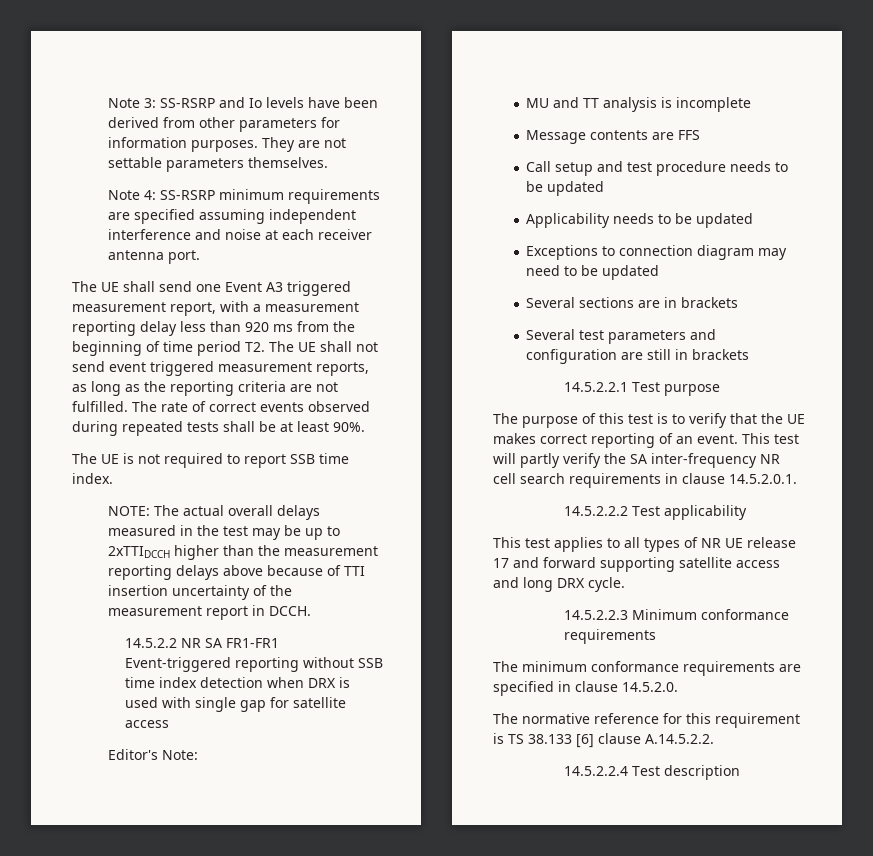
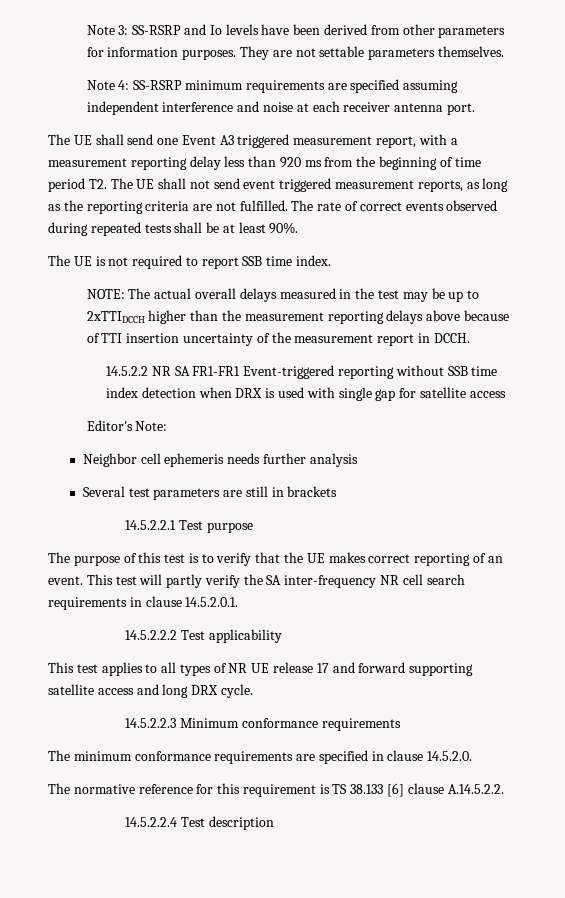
[526,97,752,112] [526,130,701,144] [526,161,789,176] [526,181,605,196] [526,213,754,228] [526,245,788,260] [526,265,660,280] [526,297,739,308] MU and TT analysis is incomplete // Message contents are FFS // Call setup and test procedure needs to be updated // Applicability needs to be updated // Exceptions to connection diagram may need to be updated // Several sections are in brackets -> [82,453,358,467] Neighbor cell ephemeris needs further analysis
[690,329,717,340] [526,349,618,364] and configuration -> (221, 494) none

